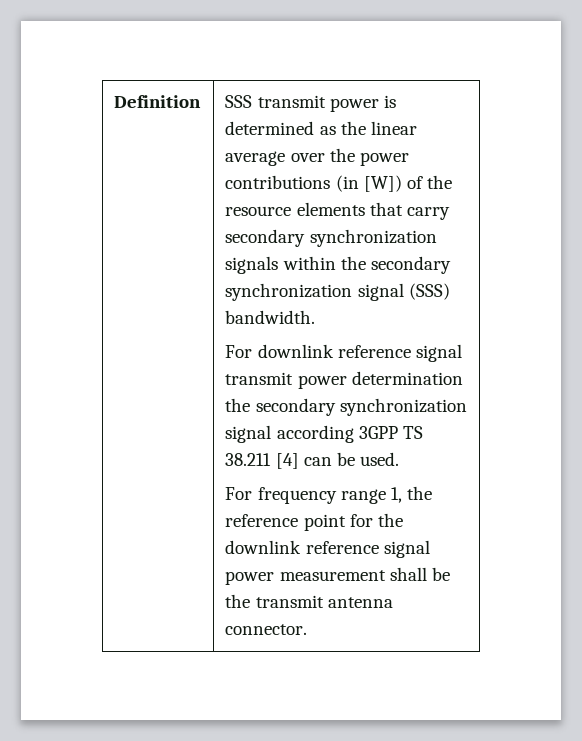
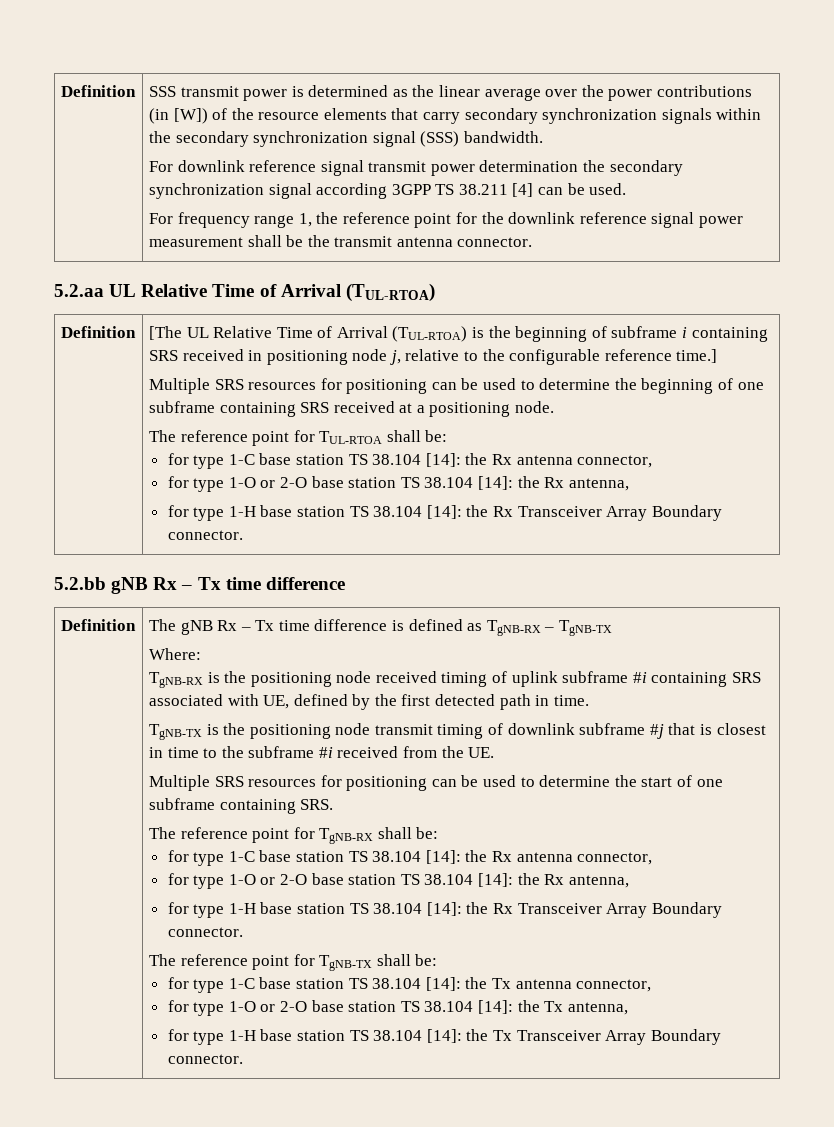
(308, 629) none -> [54,283,435,302] [60,326,136,338] [148,326,768,342] [148,349,718,365] [148,378,764,394] [148,401,555,417] [148,430,448,446] [167,453,653,469] [167,476,629,492] [167,505,722,521] [167,530,243,540] [54,577,345,594] [60,619,136,631] [148,619,613,636] [148,648,201,660] [148,671,762,688] [148,694,589,710] [148,723,766,740] [148,746,495,758] [148,775,723,791] [148,798,334,814] [148,827,439,844] [167,850,653,866] [167,873,629,889] [167,902,722,918] [167,927,243,937] [148,954,438,971] [167,977,652,993] [167,1000,628,1016] [167,1029,721,1045] [167,1054,243,1064] // 5.2.aa UL Relative Time of Arrival (TUL-RTOA) // Definition | [The UL Relative Time of Arrival (TUL-RTOA) is the beginning of subframe i containing SRS received in positioning node j, relative to the configurable reference time.] // Multiple SRS resources for positioning can be used to determine the beginning of one subframe containing SRS received at a positioning node. // The reference point for TUL-RTOA shall be: // for type 1-C base station TS 38.104 [14]: the Rx antenna connector, // for type 1-O or 2-O base station TS 38.104 [14]: the Rx antenna, // for type 1-H base station TS 38.104 [14]: the Rx Transceiver Array Boundary connector. // 5.2.bb gNB Rx – Tx time difference // Definition | The gNB Rx – Tx time difference is defined as TgNB-RX – TgNB-TX // Where: // TgNB-RX is the positioning node received timing of uplink subframe #i containing SRS associated with UE, defined by the first detected path in time. // TgNB-TX is the positioning node transmit timing of downlink subframe #j that is closest in time to the subframe #i received from the UE. // Multiple SRS resources for positioning can be used to determine the start of one subframe containing SRS. // The reference point for TgNB-RX shall be: // for type 1-C base station TS 38.104 [14]: the Rx antenna connector, // for type 1-O or 2-O base station TS 38.104 [14]: the Rx antenna, // for type 1-H base station TS 38.104 [14]: the Rx Transceiver Array Boundary connector. // The reference point for TgNB-TX shall be: // for type 1-C base station TS 38.104 [14]: the Tx antenna connector, // for type 1-O or 2-O base station TS 38.104 [14]: the Tx antenna, // for type 1-H base station TS 38.104 [14]: the Tx Transceiver Array Boundary connector.

